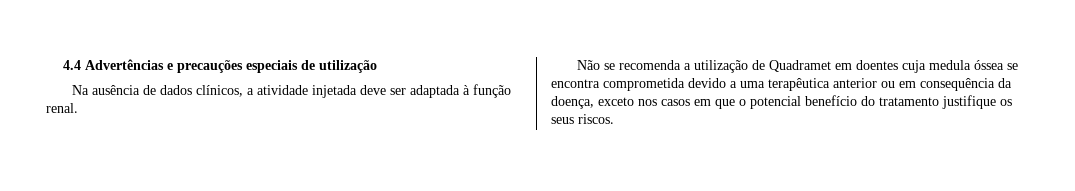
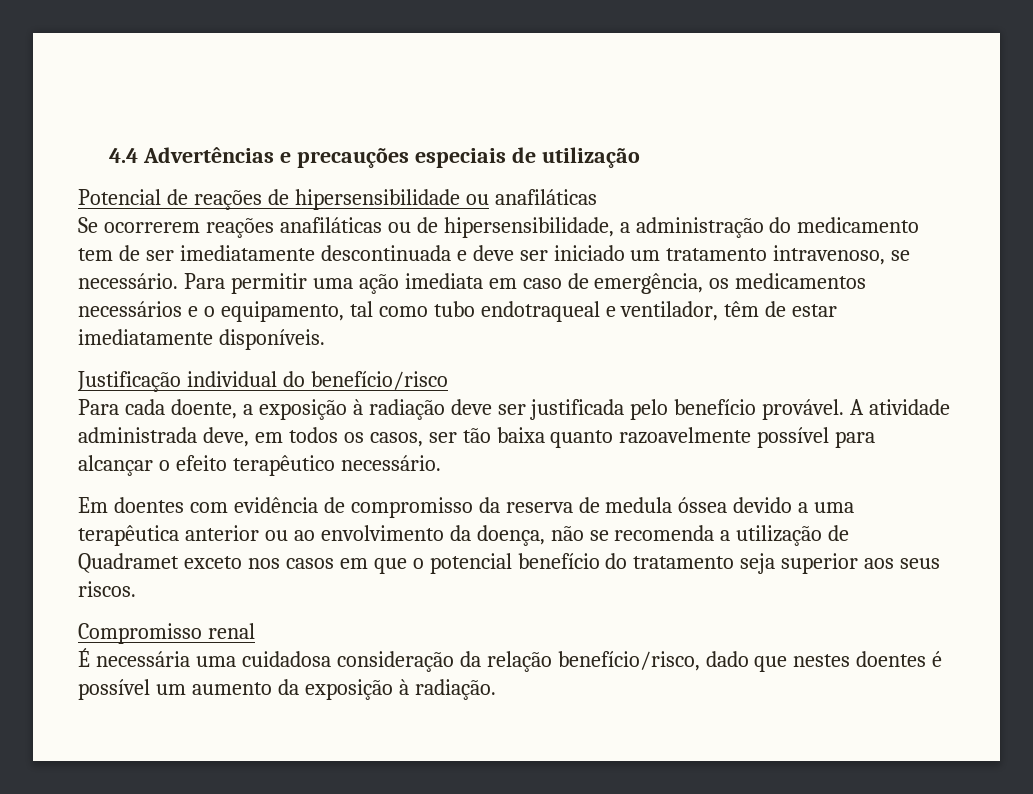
[71,84,511,98] [46,103,78,113] [576,60,600,70] Na ausência de dados clínicos, a atividade injetada deve ser adaptada à função renal. // Não -> [78,189,597,210] [78,217,920,238] [78,245,911,265] [78,273,867,294] [78,301,838,322] [78,329,325,350] [77,371,448,392] [78,399,951,420] [78,427,876,448] [78,455,441,476] [78,497,855,518] [78,525,584,546] Potencial de reações de hipersensibilidade ou anafiláticas // Se ocorrerem reações anafiláticas ou de hipersensibilidade, a administração do medicamento tem de ser imediatamente descontinuada e deve ser iniciado um tratamento intravenoso, se necessário. Para permitir uma ação imediata em caso de emergência, os medicamentos necessários e o equipamento, tal como tubo endotraqueal e ventilador, têm de estar imediatamente disponíveis. // Justificação individual do benefício/risco // Para cada doente, a exposição à radiação deve ser justificada pelo benefício provável. A atividade administrada deve, em todos os casos, ser tão baixa quanto razoavelmente possível para alcançar o efeito terapêutico necessário. // Em doentes com evidência de compromisso da reserva de medula óssea devido a uma terapêutica anterior ou ao envolvimento da doença, não
[834,60,1018,73] [551,78,1012,91] [551,96,594,109] em doentes cuja medula óssea se encontra comprometida devido a uma terapêutica anterior ou em consequência da doença, -> (179, 563) none
[942,95,1012,109] justifique os -> [740,553,895,574] seja superior aos
(614, 119) none -> [78,623,255,644] [78,648,943,672] [78,679,496,700] // Compromisso renal // É necessária uma cuidadosa consideração da relação benefício/risco, dado que nestes doentes é possível um aumento da exposição à radiação.

